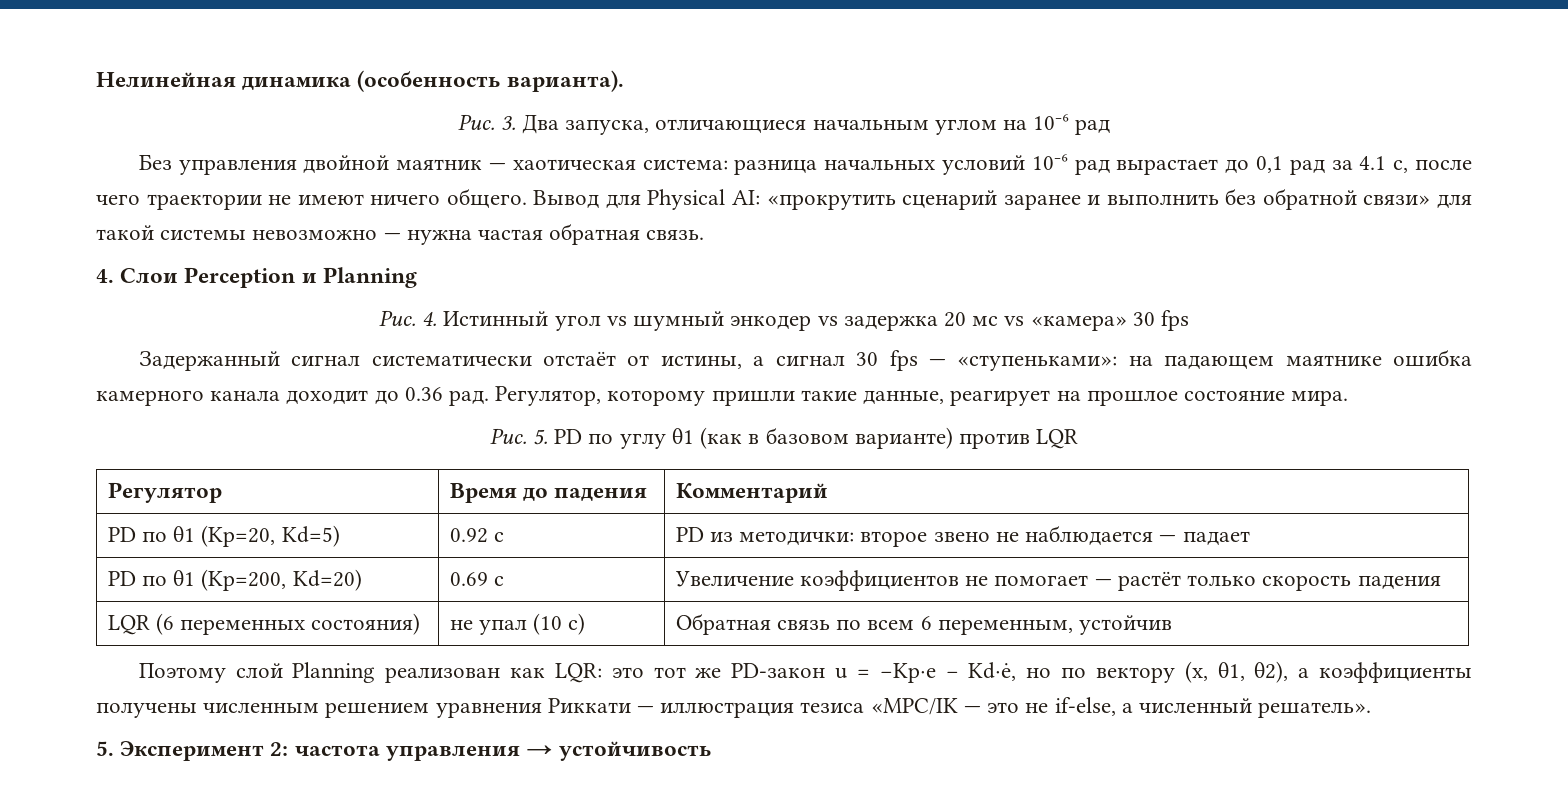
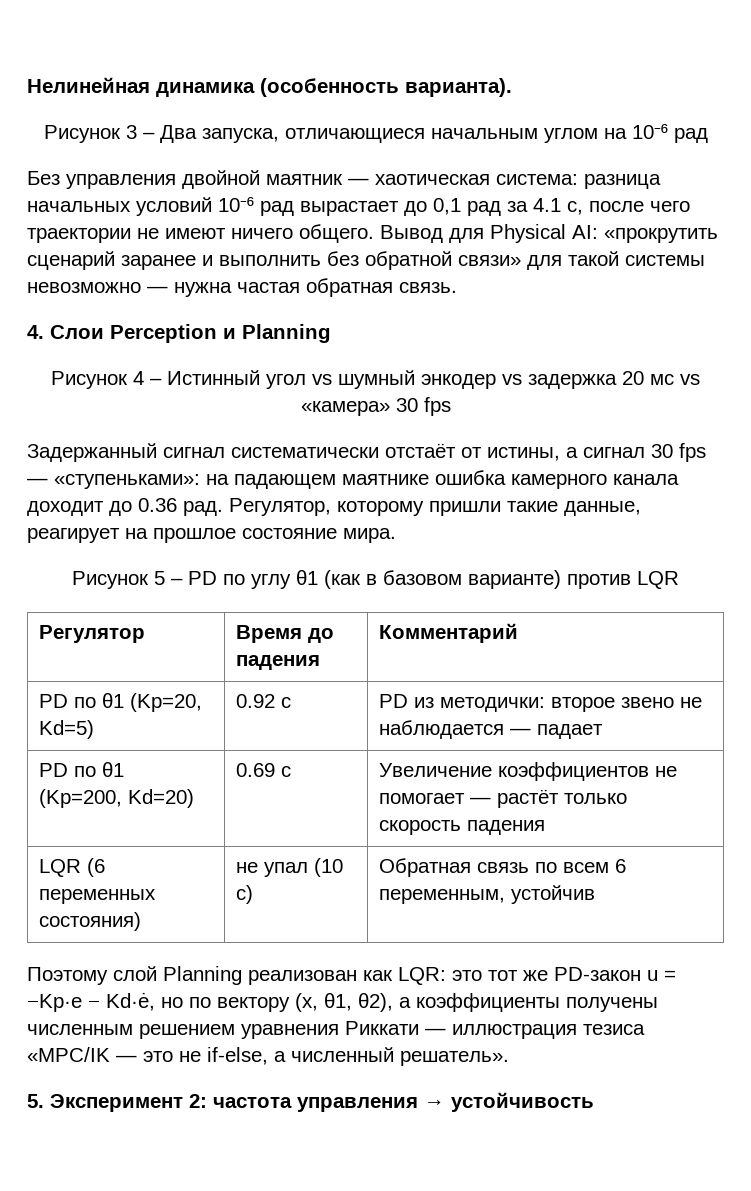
[457,114,516,130] Рис. 3. -> [43,125,155,143] Рисунок 3 –
[379,310,438,326] Рис. 4. -> [51,371,162,389] Рисунок 4 –
[489,428,549,445] Рис. 5. -> [72,571,183,589] Рисунок 5 –

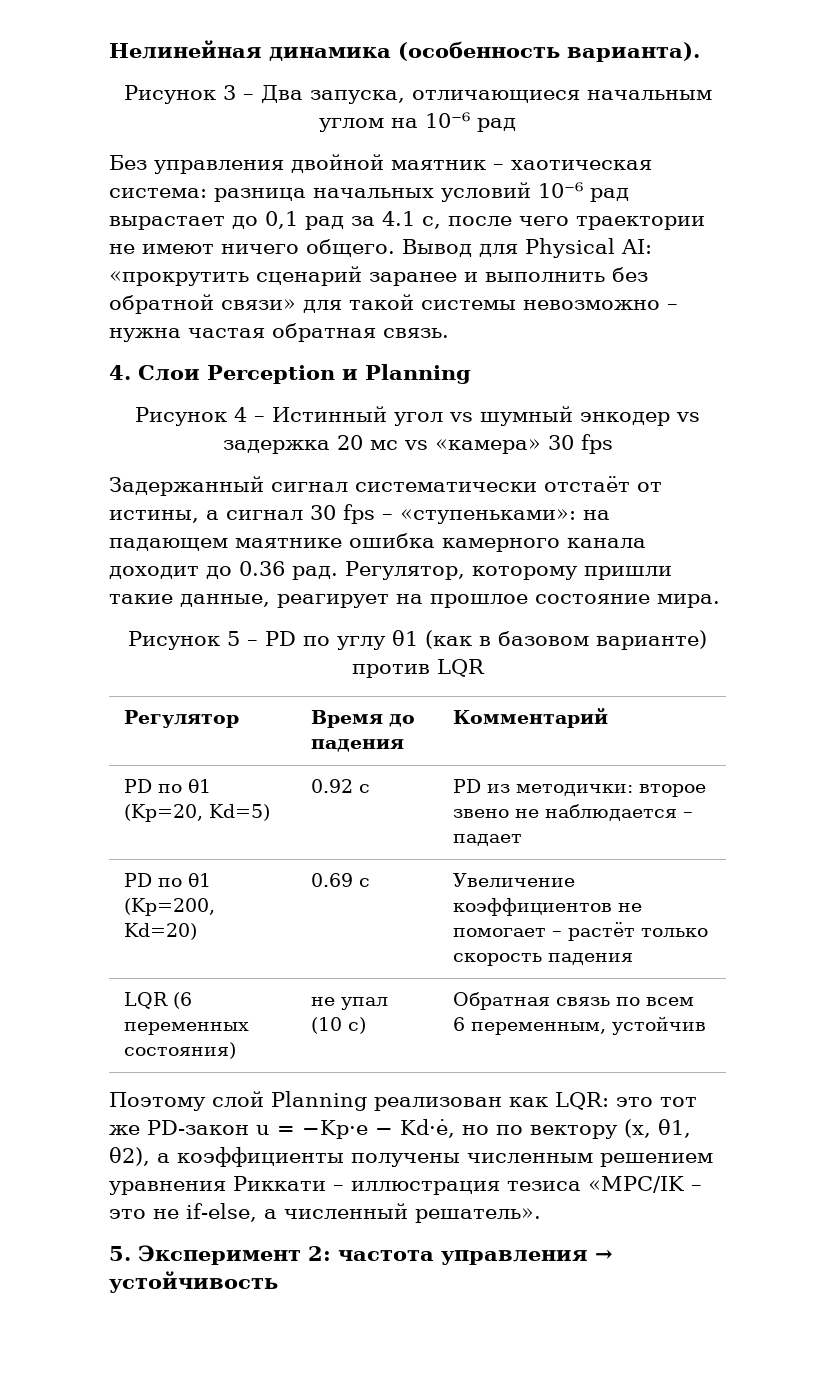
[348,178,369,185] — -> [493,164,504,170] –
[147,286,168,293] — -> [667,304,678,310] –
[27,478,48,485] — -> [382,514,393,520] –
[510,728,532,735] — -> [683,812,694,818] –
[470,797,492,804] — -> [552,931,563,937] –
[425,1028,446,1035] — -> [333,1185,344,1191] –
[116,1055,137,1062] — -> [691,1185,702,1191] –

